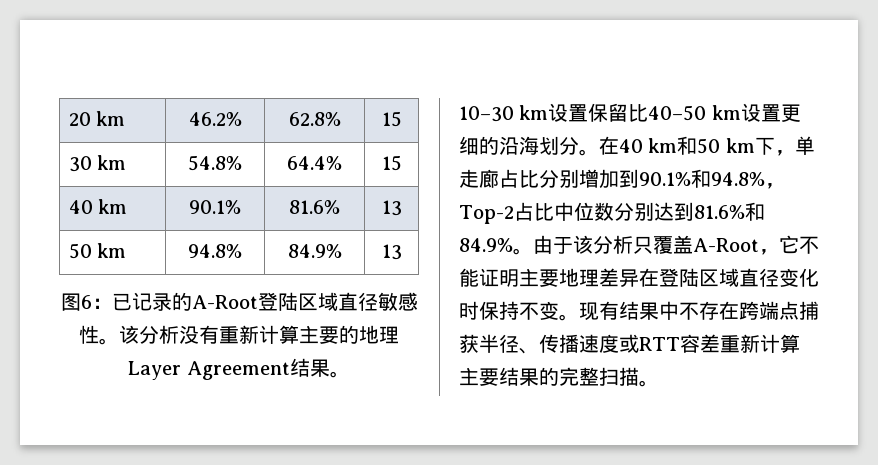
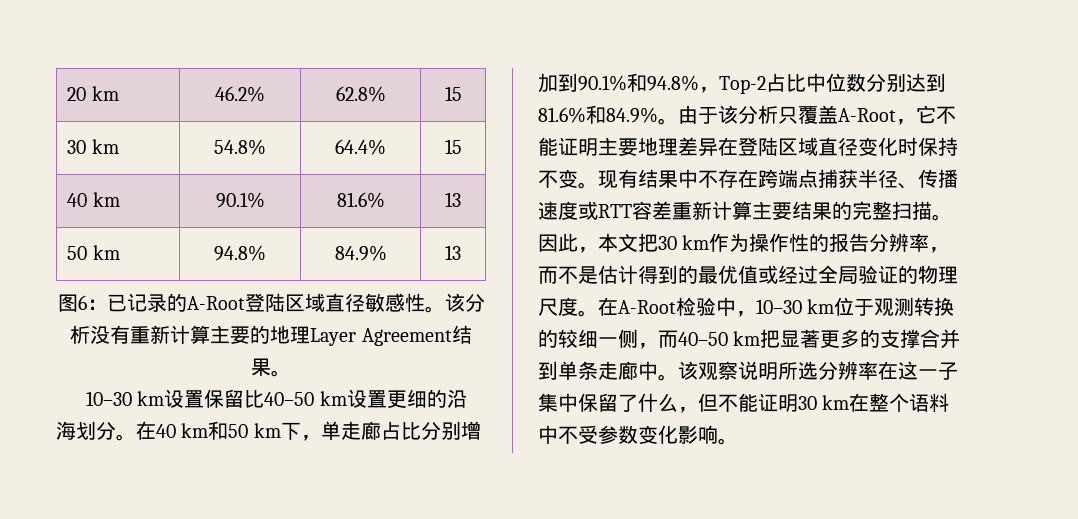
(659, 383) none -> [538,233,950,253] [538,265,958,284] [538,297,955,317] [538,329,961,349] [538,361,958,381] [538,393,950,413] [538,425,738,445] 因此，本文把30 km作为操作性的报告分辨率，而不是估计得到的最优值或经过全局验证的物理尺度。在A-Root检验中，10–30 km位于观测转换的较细一侧，而40–50 km把显著更多的支撑合并到单条走廊中。该观察说明所选分辨率在这一子集中保留了什么，但不能证明30 km在整个语料中不受参数变化影响。

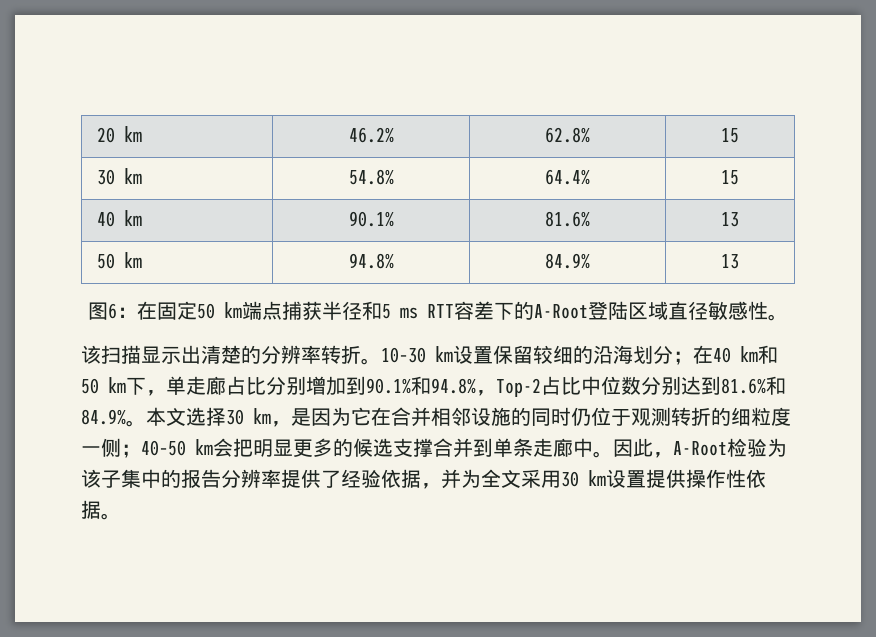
[106,293,167,312] 已记录 -> [137,301,514,320] 在固定50 km端点捕获半径和5 ms RTT容差下
[444,293,485,312] [70,325,472,346] [251,358,291,377] 该分析没有重新计算主要的地理Layer Agreement结果。 // -> [81,345,381,365] // 该扫描显示出清楚的分辨率转折。
[244,389,407,408] 比40–50 km设置更 -> [533,345,553,364] 较
[116,434,136,441] 。 -> [673,351,693,365] ；
[678,105,956,125] [538,137,958,156] [538,169,958,189] [538,201,952,221] [538,233,950,253] [538,265,958,284] [538,297,955,317] [538,329,881,349] 由于该分析只覆盖A-Root，它不能证明主要地理差异在登陆区域直径变化时保持不变。现有结果中不存在跨端点捕获半径、传播速度或RTT容差重新计算主要结果的完整扫描。因此，本文把30 km作为操作性的报告分辨率，而不是估计得到的最优值或经过全局验证的物理尺度。在A-Root检验中，10–30 km位于观测转换的较细一侧，而40–50 km把显著更多的 -> [146,407,791,427] [81,438,393,458] 本文选择30 km，是因为它在合并相邻设施的同时仍位于观测转折的细粒度一侧；40–50 km会把明显更多的候选
[678,361,958,380] [538,393,950,413] [538,425,718,444] 该观察说明所选分辨率在这一子集中保留了什么，但不能证明30 km在整个语料中不受参数变化影响 -> [613,438,787,458] [81,469,766,489] [81,500,101,519] 因此，A-Root检验为该子集中的报告分辨率提供了经验依据，并为全文采用30 km设置提供操作性依据

